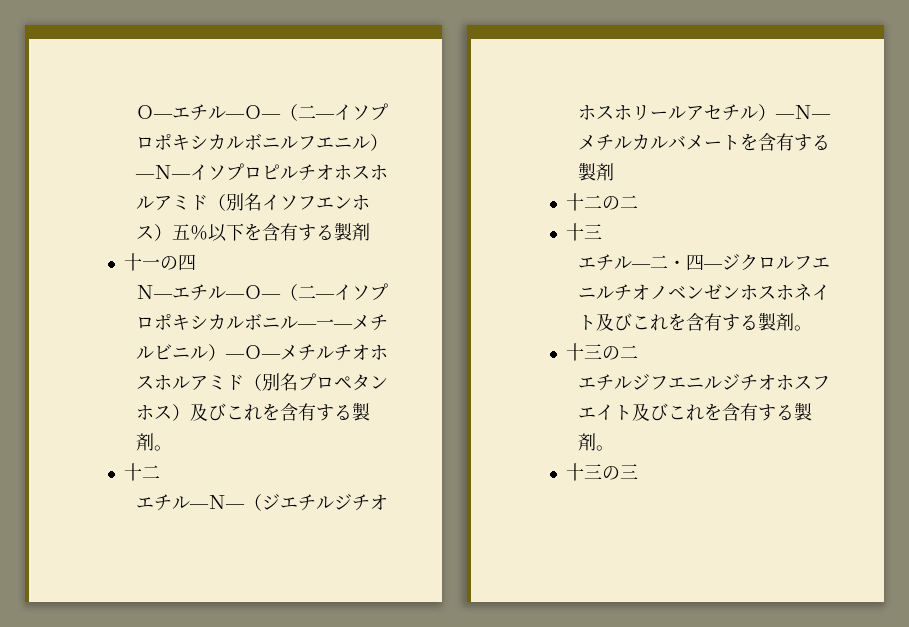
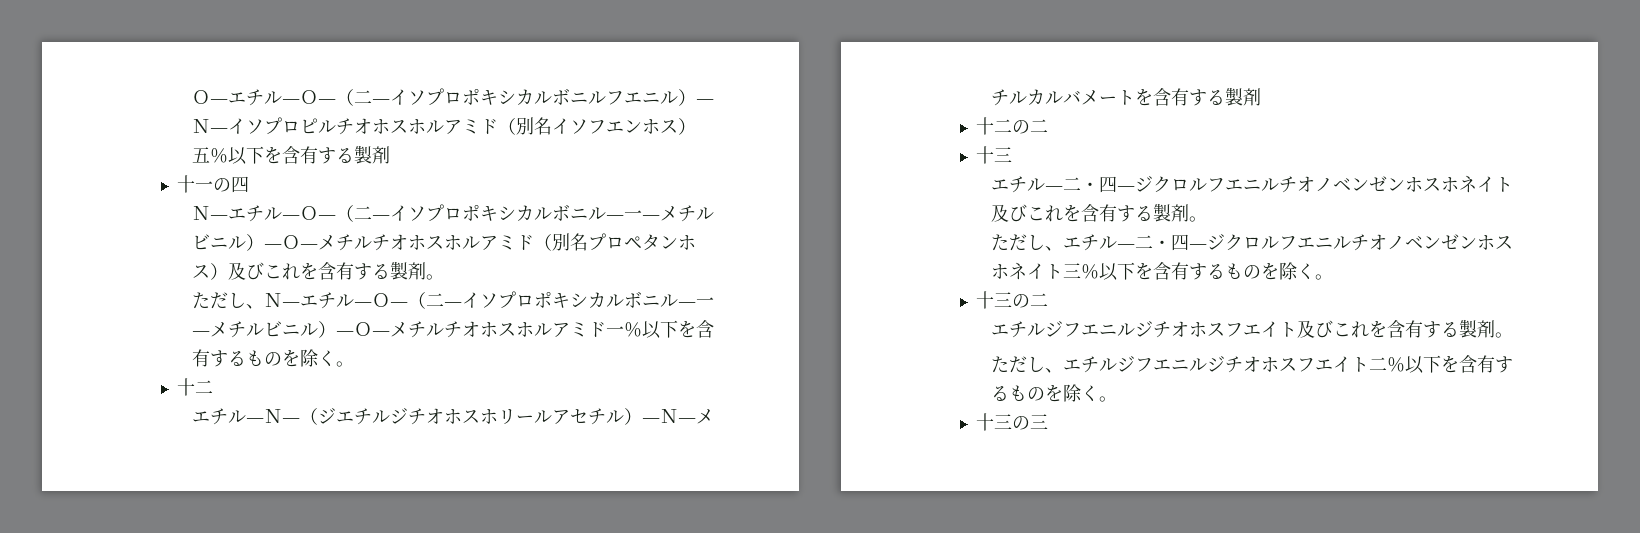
(173, 448) none -> [192,291,715,309] [192,320,715,339] [192,349,355,367] // ただし、Ｎ―エチル―Ｏ―（二―イソプロポキシカルボニル―一―メチルビニル）―Ｏ―メチルチオホスホルアミド一％以下を含有するものを除く。
(813, 328) none -> [991,234,1514,251] [991,262,1334,281] // ただし、エチル―二・四―ジクロルフエニルチオノベンゼンホスホネイト三％以下を含有するものを除く。
(615, 448) none -> [991,355,1514,374] [991,384,1118,402] // ただし、エチルジフエニルジチオホスフエイト二％以下を含有するものを除く。

